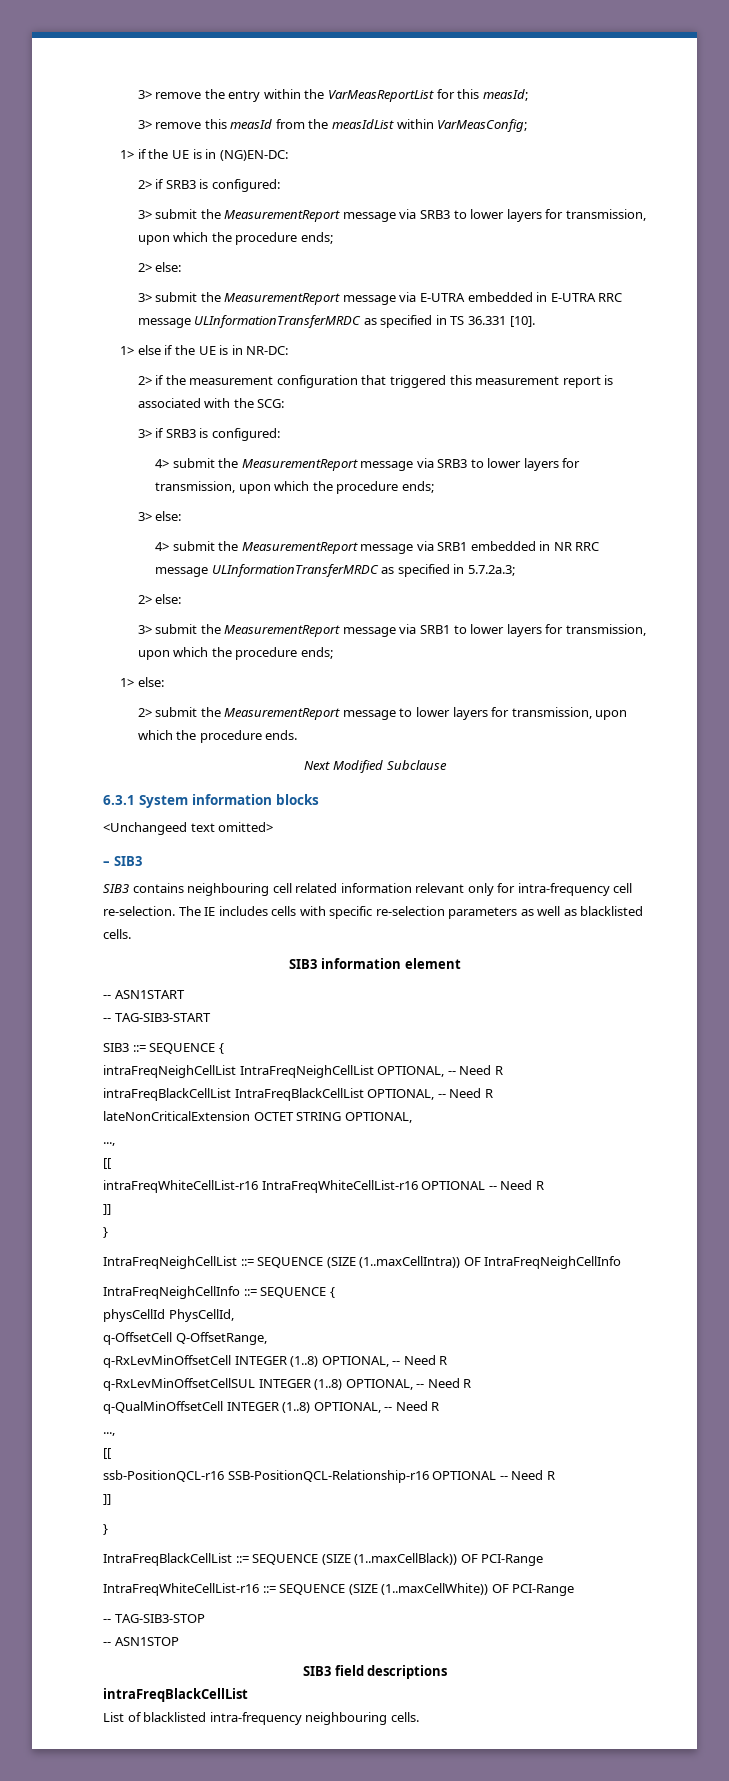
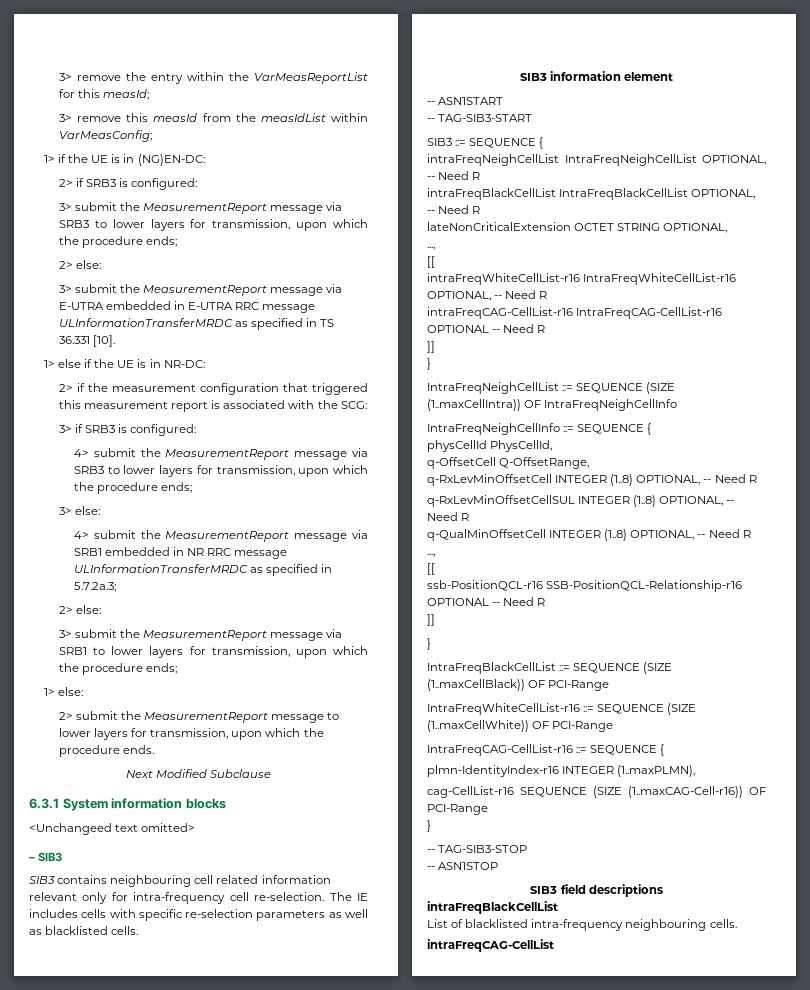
(418, 1186) none -> [427,290,548,301] [427,307,723,319] OPTIONAL, -- Need R // intraFreqCAG-CellList-r16 IntraFreqCAG-CellList-r16
(575, 1590) none -> [427,744,665,756] [427,765,696,777] [427,786,766,798] [427,804,488,815] [427,820,431,832] // IntraFreqCAG-CellList-r16 ::= SEQUENCE { // plmn-IdentityIndex-r16 INTEGER (1..maxPLMN), // cag-CellList-r16 SEQUENCE (SIZE (1..maxCAG-Cell-r16)) OF PCI-Range // }
(419, 1717) none -> [427,939,554,952] // intraFreqCAG-CellList

